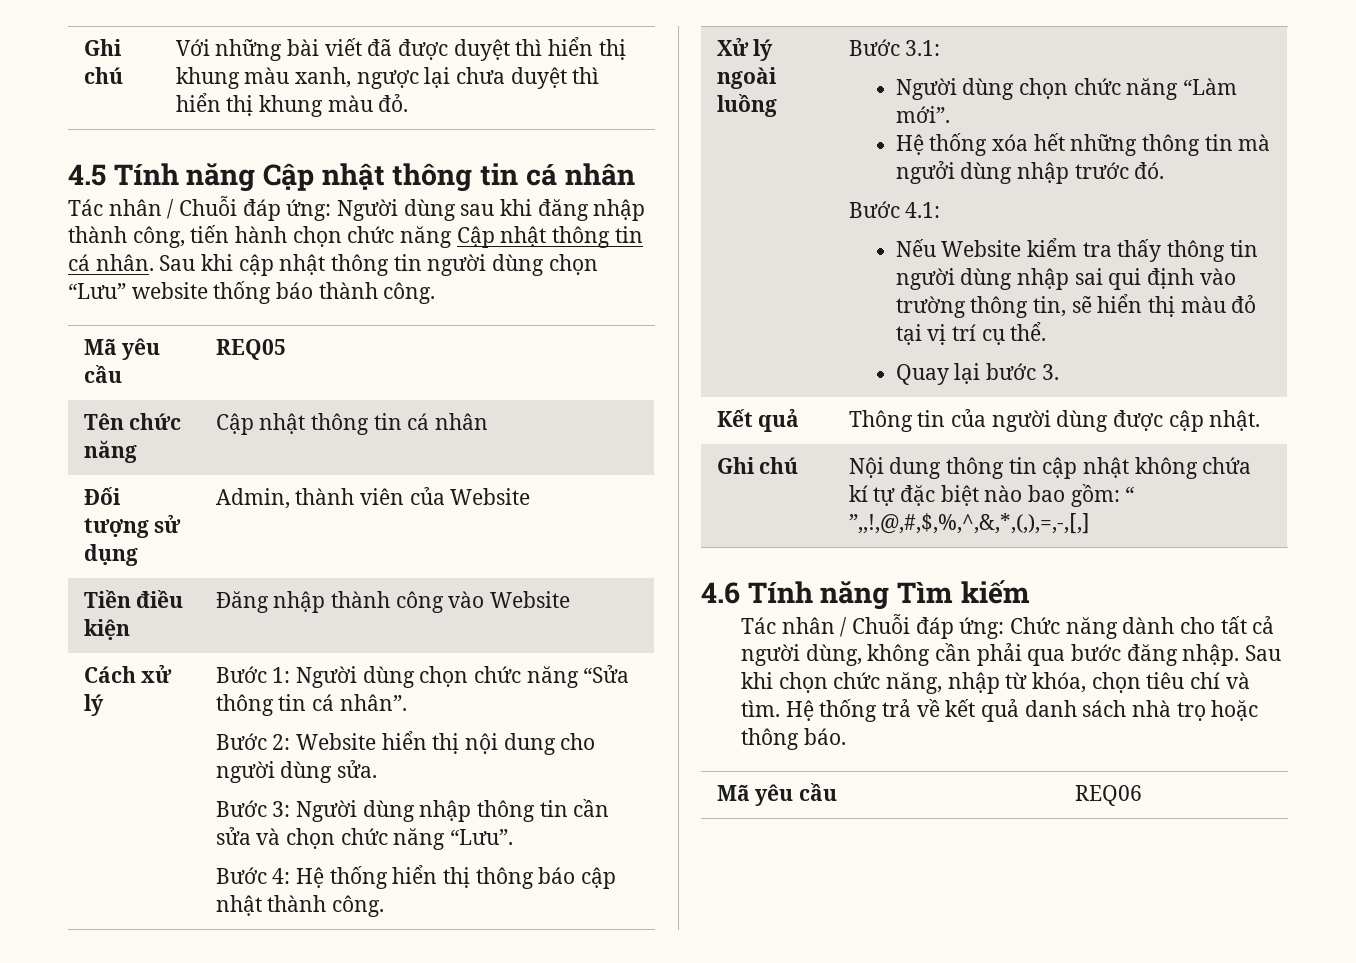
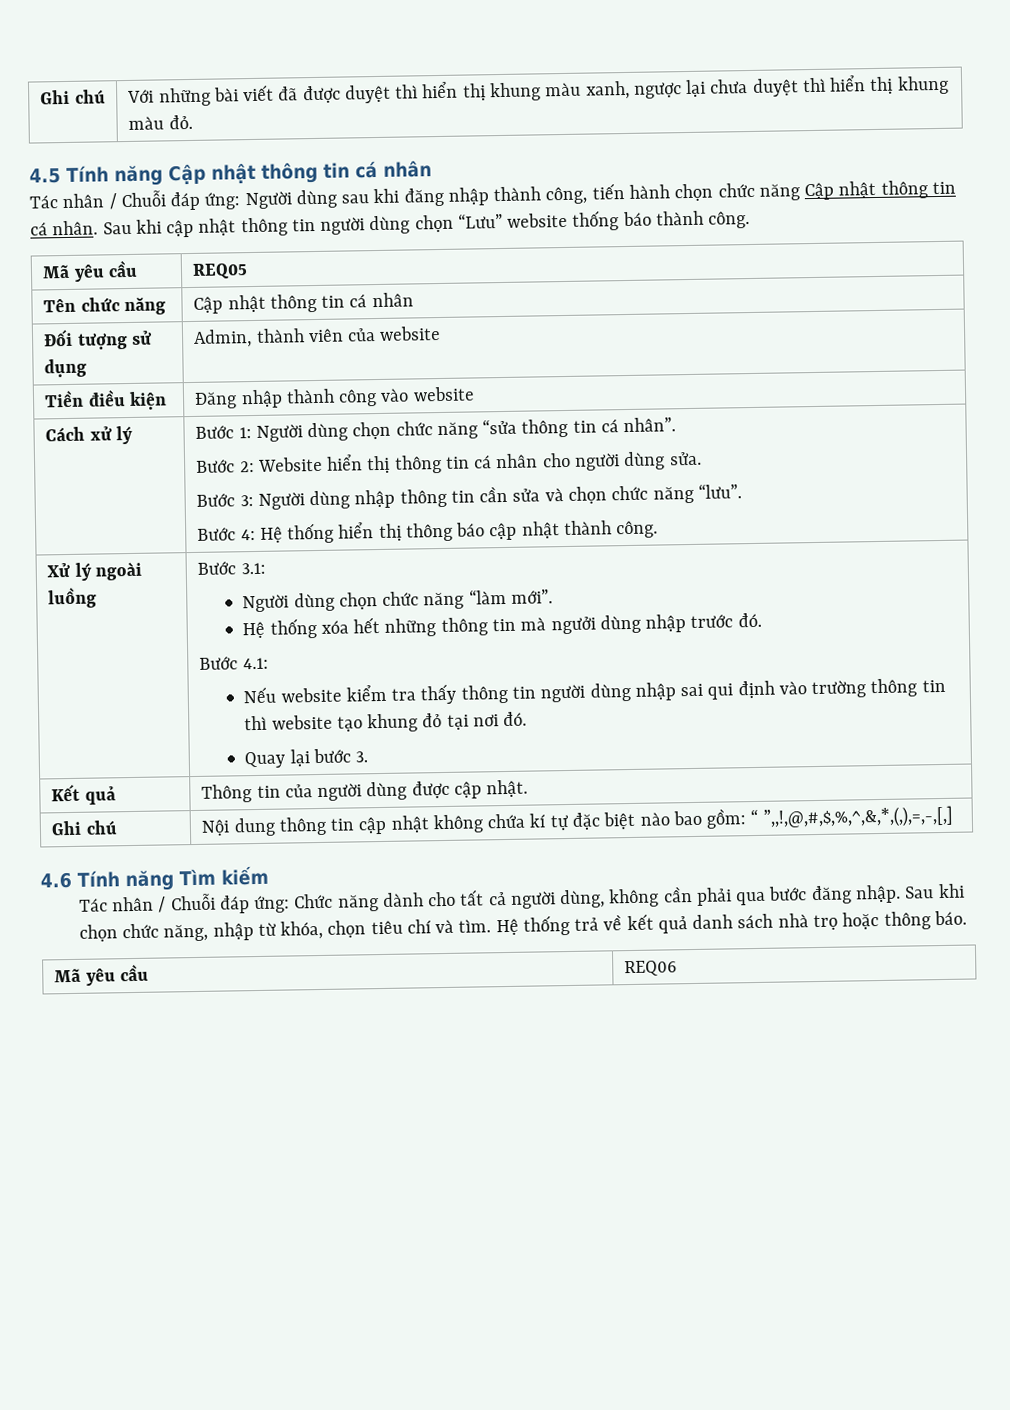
[450,488,531,505] Website -> [379,325,442,341] website
[489,591,570,608] Website -> [412,386,475,402] website
[583,665,630,683] “Sửa -> [482,418,518,435] “sửa
[464,733,556,755] nội dung -> [393,453,539,474] thông tin cá nhân
[449,829,513,845] “Lưu”. -> [697,483,742,499] “lưu”.
[1183,78,1238,95] “Làm -> [468,588,507,605] “làm
[941,240,1022,257] Website -> [280,687,342,703] website
[1033,294,1257,317] [895,322,1047,345] tin, sẽ hiển thị màu đỏ tại vị trí cụ thể. -> [921,679,946,693] [244,711,528,733] tin thì website tạo khung đỏ tại nơi đó.

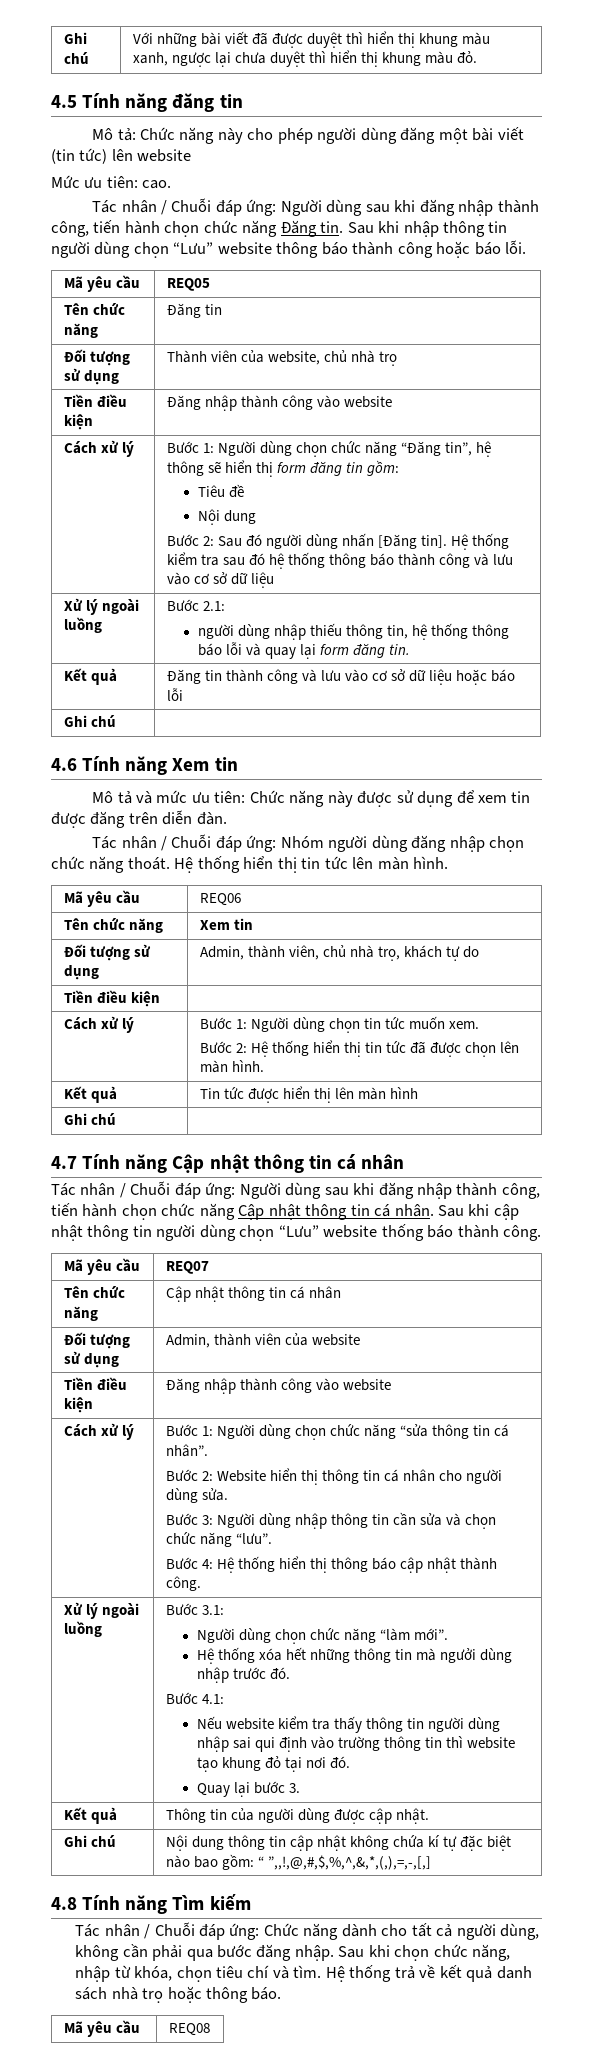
(163, 176) none -> [172,93,243,112] [92,127,524,144] [51,148,192,164] [51,175,172,189] [92,198,539,216] [51,220,508,237] [51,240,527,258] [63,275,140,292] [166,278,210,291] [63,303,125,315] [63,323,98,338] [166,303,222,318] [63,349,130,366] [63,368,119,385] [166,350,398,366] [63,394,127,407] [63,414,93,430] [166,395,393,411] [63,440,134,457] [166,441,492,457] [166,460,400,477] [197,484,244,497] [197,509,256,525] [166,533,510,550] [166,552,514,569] [166,572,275,588] [63,598,139,615] [63,617,102,633] [166,599,225,611] [197,623,510,640] [197,642,411,659] [63,668,117,685] [166,669,516,685] [166,688,183,701] [63,715,116,727] [51,756,238,775] [92,790,531,807] [51,810,227,828] [92,834,525,852] [51,856,449,873] [63,890,140,907] [199,893,241,906] [63,918,163,933] [199,918,253,930] [63,944,151,961] [63,965,99,980] [199,945,480,961] [63,990,160,1007] [63,1016,134,1033] [199,1016,480,1033] [199,1040,520,1057] [199,1060,264,1073] [63,1086,117,1103] [199,1086,419,1103] [63,1113,116,1125] [51,1154,168,1173] đăng tin // Mô tả: Chức năng này cho phép người dùng đăng một bài viết (tin tức) lên website // Mức ưu tiên: cao. // Tác nhân / Chuỗi đáp ứng: Người dùng sau khi đăng nhập thành công, tiến hành chọn chức năng Đăng tin. Sau khi nhập thông tin người dùng chọn “Lưu” website thông báo thành công hoặc báo lỗi. // Mã yêu cầu | REQ05 // Tên chức năng | Đăng tin // Đối tượng sử dụng | Thành viên của website, chủ nhà trọ // Tiền điều kiện | Đăng nhập thành công vào website // Cách xử lý | Bước 1: Người dùng chọn chức năng “Đăng tin”, hệ thông sẽ hiển thị form đăng tin gồm: // Tiêu đề // Nội dung // Bước 2: Sau đó người dùng nhấn [Đăng tin]. Hệ thống kiểm tra sau đó hệ thống thông báo thành công và lưu vào cơ sở dữ liệu // Xử lý ngoài luồng | Bước 2.1: // người dùng nhập thiếu thông tin, hệ thống thông báo lỗi và quay lại form đăng tin. // Kết quả | Đăng tin thành công và lưu vào cơ sở dữ liệu hoặc báo lỗi // Ghi chú | // 4.6 Tính năng Xem tin // Mô tả và mức ưu tiên: Chức năng này được sử dụng để xem tin được đăng trên diễn đàn. // Tác nhân / Chuỗi đáp ứng: Nhóm người dùng đăng nhập chọn chức năng thoát. Hệ thống hiển thị tin tức lên màn hình. // Mã yêu cầu | REQ06 // Tên chức năng | Xem tin // Đối tượng sử dụng | Admin, thành viên, chủ nhà trọ, khách tự do // Tiền điều kiện | // Cách xử lý | Bước 1: Người dùng chọn tin tức muốn xem. // Bước 2: Hệ thống hiển thị tin tức đã được chọn lên màn hình. // Kết quả | Tin tức được hiển thị lên màn hình // Ghi chú | // 4.7 Tính năng
[192,263,249,279] REQ05 -> [165,1261,209,1274] REQ07
[40,871,72,889] 4.6 -> [51,1897,77,1910] 4.8
[624,960,678,977] REQ06 -> [168,2023,210,2036] REQ08

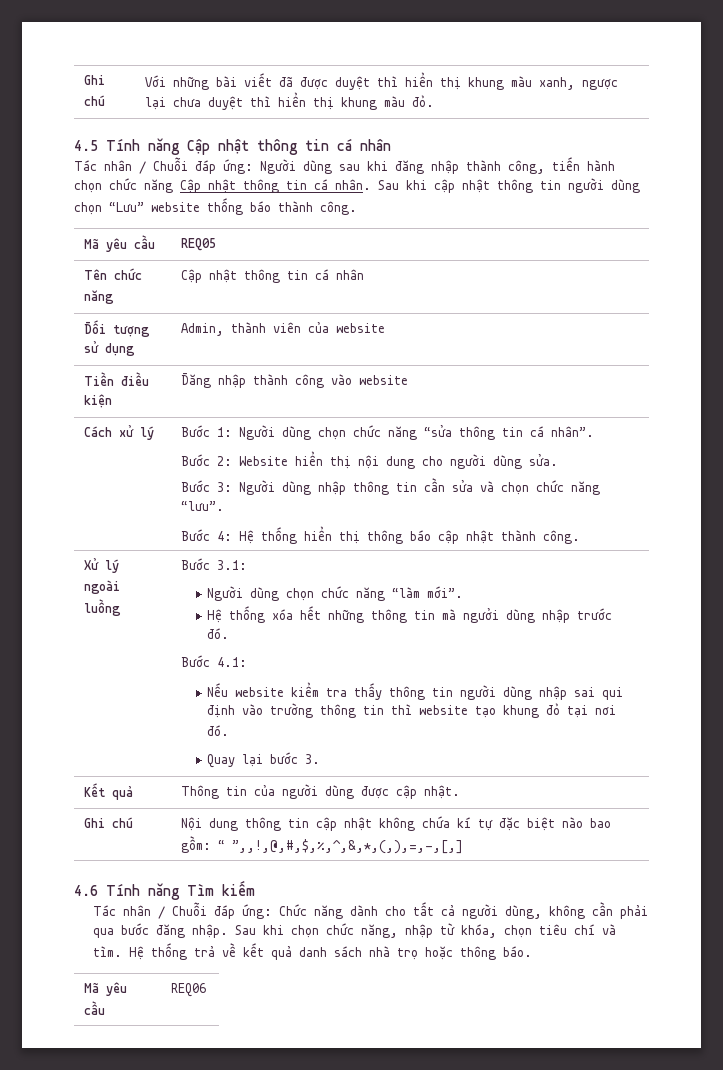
[172,93,243,112] [92,127,524,144] [51,148,192,164] [51,175,172,189] [92,198,539,216] [51,220,508,237] [51,240,527,258] [63,275,140,292] [166,278,210,291] [63,303,125,315] [63,323,98,338] [166,303,222,318] [63,349,130,366] [63,368,119,385] [166,350,398,366] [63,394,127,407] [63,414,93,430] [166,395,393,411] [63,440,134,457] [166,441,492,457] [166,460,400,477] [197,484,244,497] [197,509,256,525] [166,533,510,550] [166,552,514,569] [166,572,275,588] [63,598,139,615] [63,617,102,633] [166,599,225,611] [197,623,510,640] [197,642,411,659] [63,668,117,685] [166,669,516,685] [166,688,183,701] [63,715,116,727] [51,756,238,775] [92,790,531,807] [51,810,227,828] [92,834,525,852] [51,856,449,873] [63,890,140,907] [199,893,241,906] [63,918,163,933] [199,918,253,930] [63,944,151,961] [63,965,99,980] [199,945,480,961] [63,990,160,1007] [63,1016,134,1033] [199,1016,480,1033] [199,1040,520,1057] [199,1060,264,1073] [63,1086,117,1103] [199,1086,419,1103] [63,1113,116,1125] [51,1154,168,1173] đăng tin // Mô tả: Chức năng này cho phép người dùng đăng một bài viết (tin tức) lên website // Mức ưu tiên: cao. // Tác nhân / Chuỗi đáp ứng: Người dùng sau khi đăng nhập thành công, tiến hành chọn chức năng Đăng tin. Sau khi nhập thông tin người dùng chọn “Lưu” website thông báo thành công hoặc báo lỗi. // Mã yêu cầu | REQ05 // Tên chức năng | Đăng tin // Đối tượng sử dụng | Thành viên của website, chủ nhà trọ // Tiền điều kiện | Đăng nhập thành công vào website // Cách xử lý | Bước 1: Người dùng chọn chức năng “Đăng tin”, hệ thông sẽ hiển thị form đăng tin gồm: // Tiêu đề // Nội dung // Bước 2: Sau đó người dùng nhấn [Đăng tin]. Hệ thống kiểm tra sau đó hệ thống thông báo thành công và lưu vào cơ sở dữ liệu // Xử lý ngoài luồng | Bước 2.1: // người dùng nhập thiếu thông tin, hệ thống thông báo lỗi và quay lại form đăng tin. // Kết quả | Đăng tin thành công và lưu vào cơ sở dữ liệu hoặc báo lỗi // Ghi chú | // 4.6 Tính năng Xem tin // Mô tả và mức ưu tiên: Chức năng này được sử dụng để xem tin được đăng trên diễn đàn. // Tác nhân / Chuỗi đáp ứng: Nhóm người dùng đăng nhập chọn chức năng thoát. Hệ thống hiển thị tin tức lên màn hình. // Mã yêu cầu | REQ06 // Tên chức năng | Xem tin // Đối tượng sử dụng | Admin, thành viên, chủ nhà trọ, khách tự do // Tiền điều kiện | // Cách xử lý | Bước 1: Người dùng chọn tin tức muốn xem. // Bước 2: Hệ thống hiển thị tin tức đã được chọn lên màn hình. // Kết quả | Tin tức được hiển thị lên màn hình // Ghi chú | // 4.7 Tính năng -> (180, 146) none
[165,1261,209,1274] REQ07 -> [181,238,217,251] REQ05
[322,1469,436,1484] thông tin cá nhân -> [358,455,416,469] nội dung
[51,1897,77,1910] 4.8 -> [74,885,98,896] 4.6
[168,2023,210,2036] REQ08 -> [171,983,207,997] REQ06

